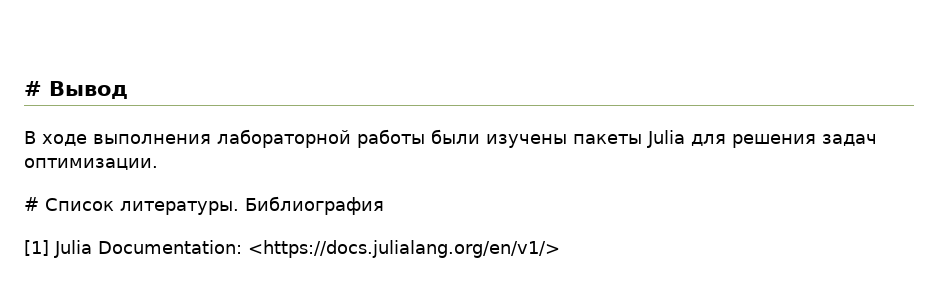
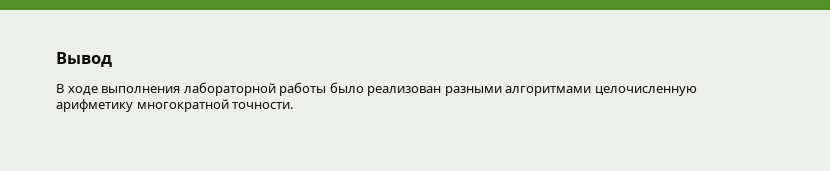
[24,81,42,96] # -> (56, 60) none
[431,129,877,148] [24,158,158,170] [24,196,384,215] [24,240,560,258] были изучены пакеты Julia для решения задач оптимизации. // # Список литературы. Библиография // [1] Julia Documentation: <https://docs.julialang.org/en/v1/> -> [329,82,697,96] [56,99,294,112] было реализован разными алгоритмами целочисленную арифметику многократной точности.

